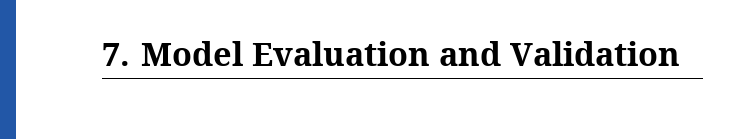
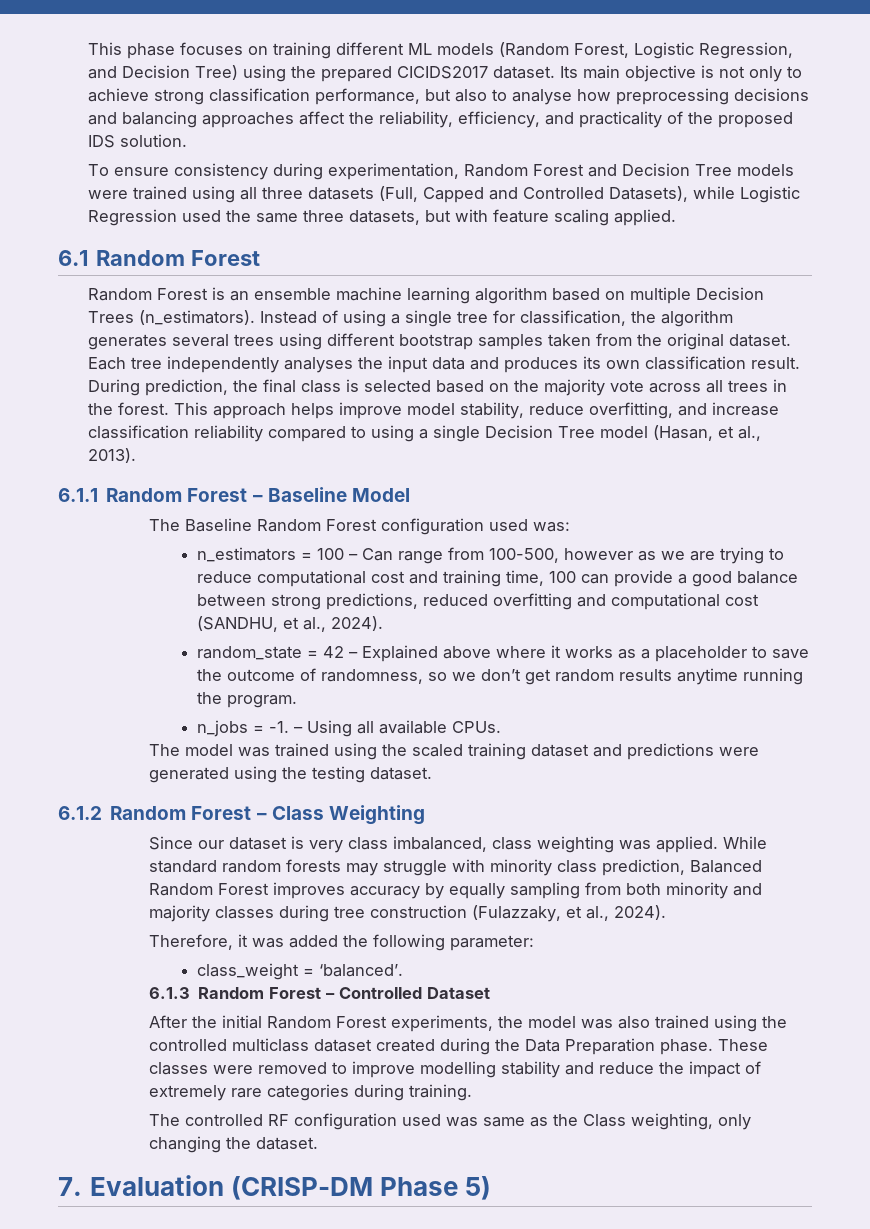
[102,41,680,66] 7. Model Evaluation and Validation -> [88,42,794,59] [88,65,803,82] [88,88,810,105] [88,111,794,128] [88,134,188,148] [88,163,795,180] [88,186,801,203] [88,209,677,226] [58,250,261,266] [88,287,765,304] [88,310,734,327] [88,333,792,350] [88,356,801,373] [88,379,788,396] [88,402,780,419] [88,425,762,442] [88,448,137,463] [58,487,410,502] [148,518,570,535] [197,547,785,564] [197,570,799,587] [197,593,760,610] [197,616,384,632] [197,645,810,662] [197,668,804,685] [197,692,298,708] [197,720,502,737] [148,743,759,760] [148,766,432,783] [58,805,425,825] [148,836,767,853] [148,859,762,876] [148,882,762,899] [148,905,666,922] [148,934,534,951] [197,963,404,980] [148,987,491,999] [148,1015,787,1032] [148,1038,768,1055] [148,1061,761,1078] [148,1084,472,1101] [148,1113,751,1130] [148,1136,318,1153] [58,1175,492,1200] This phase focuses on training different ML models (Random Forest, Logistic Regression, and Decision Tree) using the prepared CICIDS2017 dataset. Its main objective is not only to achieve strong classification performance, but also to analyse how preprocessing decisions and balancing approaches affect the reliability, efficiency, and practicality of the proposed IDS solution. // To ensure consistency during experimentation, Random Forest and Decision Tree models were trained using all three datasets (Full, Capped and Controlled Datasets), while Logistic Regression used the same three datasets, but with feature scaling applied. // 6.1 Random Forest // Random Forest is an ensemble machine learning algorithm based on multiple Decision Trees (n_estimators). Instead of using a single tree for classification, the algorithm generates several trees using different bootstrap samples taken from the original dataset. Each tree independently analyses the input data and produces its own classification result. During prediction, the final class is selected based on the majority vote across all trees in the forest. This approach helps improve model stability, reduce overfitting, and increase classification reliability compared to using a single Decision Tree model (Hasan, et al., 2013). // 6.1.1 Random Forest – Baseline Model // The Baseline Random Forest configuration used was: // n_estimators = 100 – Can range from 100-500, however as we are trying to reduce computational cost and training time, 100 can provide a good balance between strong predictions, reduced overfitting and computational cost (SANDHU, et al., 2024). // random_state = 42 – Explained above where it works as a placeholder to save the outcome of randomness, so we don’t get random results anytime running the program. // n_jobs = -1. – Using all available CPUs. // The model was trained using the scaled training dataset and predictions were generated using the testing dataset. // 6.1.2 Random Forest – Class Weighting // Since our dataset is very class imbalanced, class weighting was applied. While standard random forests may struggle with minority class prediction, Balanced Random Forest improves accuracy by equally sampling from both minority and majority classes during tree construction (Fulazzaky, et al., 2024). // Therefore, it was added the following parameter: // class_weight = ‘balanced’. // 6.1.3 Random Forest – Controlled Dataset // After the initial Random Forest experiments, the model was also trained using the controlled multiclass dataset created during the Data Preparation phase. These classes were removed to improve modelling stability and reduce the impact of extremely rare categories during training. // The controlled RF configuration used was same as the Class weighting, only changing the dataset. // 7. Evaluation (CRISP-DM Phase 5)

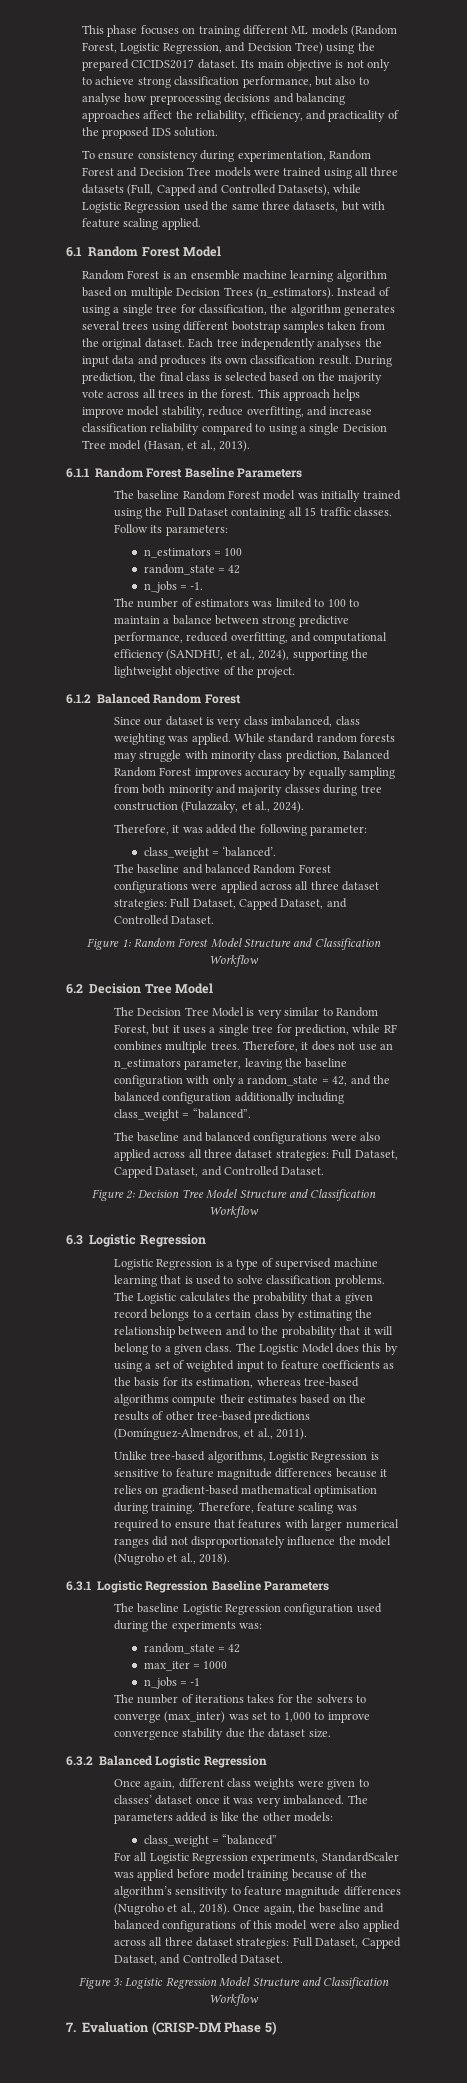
(261, 258) none -> [183,246,221,257] Model
[252,487,410,502] [148,518,570,535] [197,547,785,564] [197,570,799,587] [197,593,760,610] [197,616,384,632] [197,645,810,662] [197,668,804,685] [197,692,298,708] [197,720,502,737] [148,743,759,760] [148,766,432,783] – Baseline Model // The Baseline Random Forest configuration used was: // n_estimators = 100 – Can range from 100-500, however as we are trying to reduce computational cost and training time, 100 can provide a good balance between strong predictions, reduced overfitting and computational cost (SANDHU, et al., 2024). // random_state = 42 – Explained above where it works as a placeholder to save the outcome of randomness, so we don’t get random results anytime running the program. // n_jobs = -1. – Using all available CPUs. // The model was trained using the scaled training dataset and predictions were generated using the testing dataset. -> [184,467,302,478] [113,490,401,502] [113,507,392,519] [113,524,228,536] [143,548,243,558] [143,564,241,575] [143,581,204,593] [113,598,359,608] [113,615,349,627] [113,632,388,644] [113,649,369,661] [113,666,296,678] Baseline Parameters // The baseline Random Forest model was initially trained using the Full Dataset containing all 15 traffic classes. Follow its parameters: // n_estimators = 100 // random_state = 42 // n_jobs = -1. // The number of estimators was limited to 100 to maintain a balance between strong predictive performance, reduced overfitting, and computational efficiency (SANDHU, et al., 2024), supporting the lightweight objective of the project.
[110,805,425,825] Random Forest – Class Weighting -> [97,693,241,704] Balanced Random Forest
[148,987,491,999] [148,1015,787,1032] [148,1038,768,1055] [148,1061,761,1078] [148,1084,472,1101] [148,1113,751,1130] [148,1136,318,1153] 6.1.3 Random Forest – Controlled Dataset // After the initial Random Forest experiments, the model was also trained using the controlled multiclass dataset created during the Data Preparation phase. These classes were removed to improve modelling stability and reduce the impact of extremely rare categories during training. // The controlled RF configuration used was same as the Class weighting, only changing the dataset. -> [113,864,331,874] [113,881,380,893] [113,898,347,910] [113,915,215,925] [87,938,381,950] [209,955,259,967] [66,983,213,994] [113,1007,378,1019] [113,1024,397,1036] [113,1041,393,1053] [113,1058,348,1070] [113,1075,390,1087] [113,1092,345,1104] [113,1108,251,1121] [113,1132,381,1144] [113,1149,398,1161] [113,1166,325,1178] [91,1189,377,1201] [209,1206,259,1218] [66,1234,206,1247] [113,1258,378,1270] [113,1275,385,1287] [113,1292,373,1304] [113,1309,372,1321] [113,1326,393,1338] [113,1343,398,1355] [113,1360,395,1372] [113,1377,360,1388] [113,1394,367,1406] [113,1411,311,1423] [113,1428,308,1440] [113,1451,379,1463] [113,1468,388,1480] [113,1485,378,1497] [113,1502,357,1514] [113,1519,399,1531] [113,1536,392,1548] [113,1553,231,1565] [66,1580,329,1593] [113,1603,382,1615] [113,1620,263,1632] [143,1643,241,1654] [143,1661,228,1671] [143,1677,201,1689] [113,1694,366,1704] [113,1711,370,1723] [113,1728,331,1740] [66,1755,267,1768] [113,1778,369,1790] [113,1795,368,1807] [113,1812,334,1824] [143,1834,278,1847] [113,1852,399,1864] [113,1869,367,1881] [113,1886,401,1898] [113,1903,384,1915] [113,1920,400,1932] [113,1937,401,1949] [113,1954,284,1965] [78,1977,390,1989] [209,1994,259,2006] The baseline and balanced Random Forest configurations were applied across all three dataset strategies: Full Dataset, Capped Dataset, and Controlled Dataset. // Figure 1: Random Forest Model Structure and Classification Workflow // 6.2 Decision Tree Model // The Decision Tree Model is very similar to Random Forest, but it uses a single tree for prediction, while RF combines multiple trees. Therefore, it does not use an n_estimators parameter, leaving the baseline configuration with only a random_state = 42, and the balanced configuration additionally including class_weight = “balanced”. // The baseline and balanced configurations were also applied across all three dataset strategies: Full Dataset, Capped Dataset, and Controlled Dataset. // Figure 2: Decision Tree Model Structure and Classification Workflow // 6.3 Logistic Regression // Logistic Regression is a type of supervised machine learning that is used to solve classification problems. The Logistic calculates the probability that a given record belongs to a certain class by estimating the relationship between and to the probability that it will belong to a given class. The Logistic Model does this by using a set of weighted input to feature coefficients as the basis for its estimation, whereas tree-based algorithms compute their estimates based on the results of other tree-based predictions (Domínguez-Almendros, et al., 2011). // Unlike tree-based algorithms, Logistic Regression is sensitive to feature magnitude differences because it relies on gradient-based mathematical optimisation during training. Therefore, feature scaling was required to ensure that features with larger numerical ranges did not disproportionately influence the model (Nugroho et al., 2018). // 6.3.1 Logistic Regression Baseline Parameters // The baseline Logistic Regression configuration used during the experiments was: // random_state = 42 // max_iter = 1000 // n_jobs = -1 // The number of iterations takes for the solvers to converge (max_inter) was set to 1,000 to improve convergence stability due the dataset size. // 6.3.2 Balanced Logistic Regression // Once again, different class weights were given to classes’ dataset once it was very imbalanced. The parameters added is like the other models: // class_weight = “balanced” // For all Logistic Regression experiments, StandardScaler was applied before model training because of the algorithm’s sensitivity to feature magnitude differences (Nugroho et al., 2018). Once again, the baseline and balanced configurations of this model were also applied across all three dataset strategies: Full Dataset, Capped Dataset, and Controlled Dataset. // Figure 3: Logistic Regression Model Structure and Classification Workflow

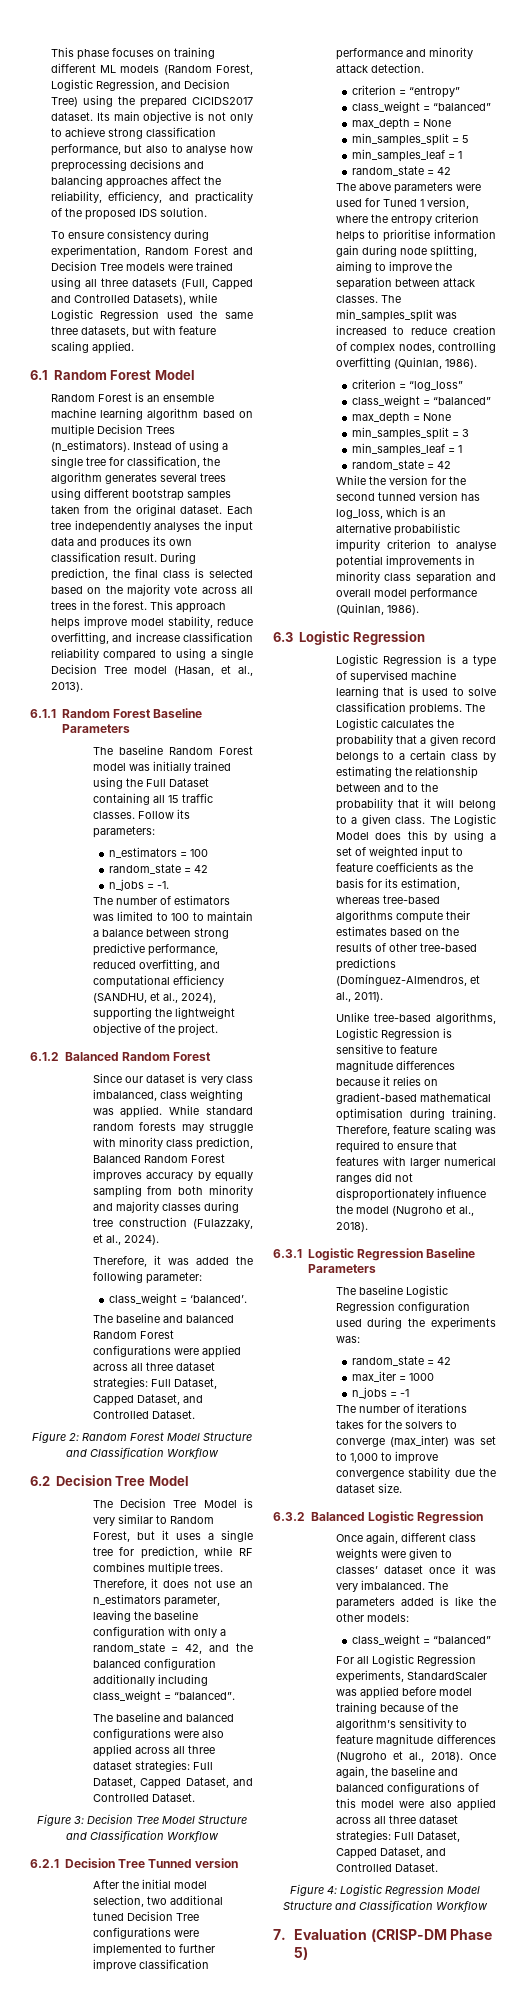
[121,939,131,947] 1: -> [68,1433,79,1441] 2:
[126,1190,136,1199] 2: -> [73,1816,84,1824] 3:
(259, 1212) none -> [30,1858,239,1868] [92,1879,207,1889] [92,1895,223,1907] [92,1911,199,1921] [92,1927,199,1939] [92,1943,215,1956] [92,1959,209,1972] [335,47,473,60] [335,63,424,73] [352,85,460,98] [352,101,491,113] [352,118,451,130] [352,133,469,146] [352,149,462,162] [352,166,451,176] [335,182,481,194] [335,197,469,209] [335,213,479,226] [335,229,496,242] [335,245,477,258] [335,261,452,274] [335,277,475,290] [335,295,401,303] [335,309,457,322] [335,325,496,335] [335,341,496,354] [335,357,477,369] [352,379,463,391] [352,395,491,407] [352,412,451,424] [352,427,469,440] [352,443,462,456] [352,460,451,470] [335,475,466,485] [335,491,480,501] [335,507,446,519] [335,523,460,536] [335,539,496,552] [335,555,475,568] [335,571,496,584] [335,588,477,600] [335,603,419,615] // 6.2.1 Decision Tree Tunned version // After the initial model selection, two additional tuned Decision Tree configurations were implemented to further improve classification performance and minority attack detection. // criterion = “entropy” // class_weight = “balanced” // max_depth = None // min_samples_split = 5 // min_samples_leaf = 1 // random_state = 42 // The above parameters were used for Tuned 1 version, where the entropy criterion helps to prioritise information gain during node splitting, aiming to improve the separation between attack classes. The min_samples_split was increased to reduce creation of complex nodes, controlling overfitting (Quinlan, 1986). // criterion = “log_loss” // class_weight = “balanced” // max_depth = None // min_samples_split = 3 // min_samples_leaf = 1 // random_state = 42 // While the version for the second tunned version has log_loss, which is an alternative probabilistic impurity criterion to analyse potential improvements in minority class separation and overall model performance (Quinlan, 1986).
[113,1978,123,1986] 3: -> [326,1886,337,1894] 4:

